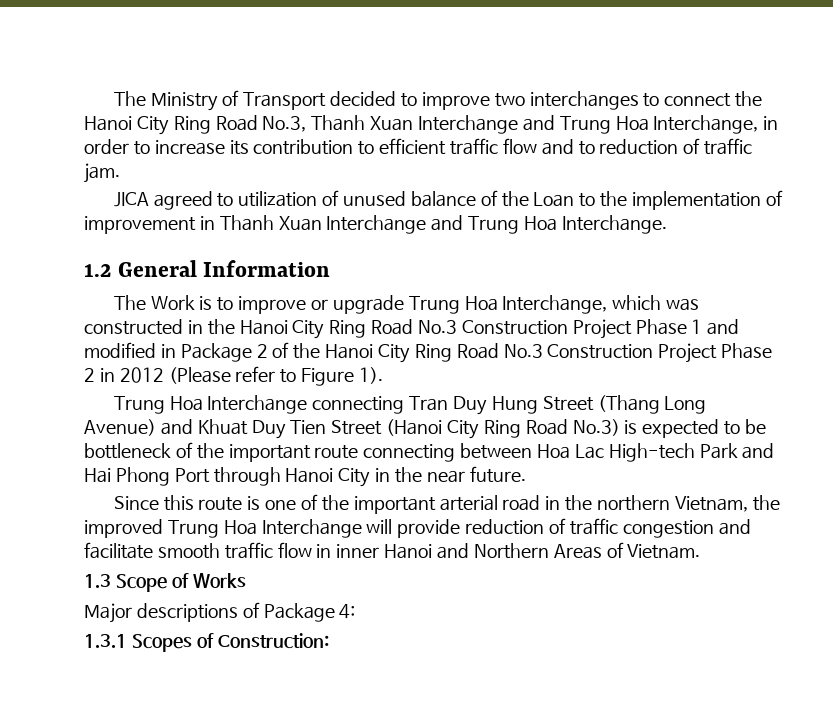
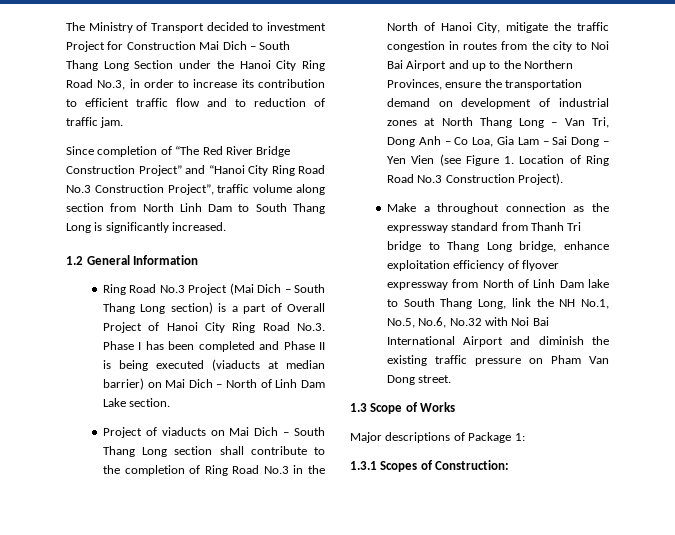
[421,91,732,110] improve two interchanges to connect -> [267,22,326,31] [66,41,291,52] [66,60,212,71] investment Project for Construction Mai Dich – South Thang Long Section under
[311,115,759,134] Thanh Xuan Interchange and Trung Hoa Interchange, -> (126, 85) none
[113,190,783,210] [84,215,667,234] [84,260,331,277] [113,295,700,314] [84,319,740,339] [84,342,773,363] [84,366,384,386] [113,395,707,415] [84,419,767,439] [84,442,775,462] [84,466,526,487] [113,494,780,514] [84,518,751,538] [84,542,701,559] JICA agreed to utilization of unused balance of the Loan to the implementation of improvement in Thanh Xuan Interchange and Trung Hoa Interchange. // 1.2 General Information // The Work is to improve or upgrade Trung Hoa Interchange, which was constructed in the Hanoi City Ring Road No.3 Construction Project Phase 1 and modified in Package 2 of the Hanoi City Ring Road No.3 Construction Project Phase 2 in 2012 (Please refer to Figure 1). // Trung Hoa Interchange connecting Tran Duy Hung Street (Thang Long Avenue) and Khuat Duy Tien Street (Hanoi City Ring Road No.3) is expected to be bottleneck of the important route connecting between Hoa Lac High-tech Park and Hai Phong Port through Hanoi City in the near future. // Since this route is one of the important arterial road in the northern Vietnam, the improved Trung Hoa Interchange will provide reduction of traffic congestion and facilitate smooth traffic flow in inner Hanoi and Northern Areas of Vietnam. -> [66,146,291,157] [66,165,325,176] [66,184,325,195] [66,203,325,214] [66,222,227,233] [66,255,199,265] [102,283,325,295] [102,302,325,314] [102,322,325,333] [102,341,325,352] [102,359,325,371] [102,378,325,390] [102,398,171,407] [102,427,325,438] [102,446,325,457] [102,465,325,476] [386,22,609,33] [386,41,609,52] [386,60,574,71] [386,79,583,90] [386,98,609,109] [386,117,609,128] [386,136,609,147] [386,154,609,166] [386,173,564,185] [386,203,609,214] [386,222,582,233] [386,241,609,252] [386,260,560,271] [386,279,609,290] [386,298,609,309] [386,317,549,328] [386,336,609,347] [386,355,609,366] [386,375,452,385] Since completion of “The Red River Bridge Construction Project” and “Hanoi City Ring Road No.3 Construction Project”, traffic volume along section from North Linh Dam to South Thang Long is significantly increased. // 1.2 General Information // Ring Road No.3 Project (Mai Dich – South Thang Long section) is a part of Overall Project of Hanoi City Ring Road No.3. Phase I has been completed and Phase II is being executed (viaducts at median barrier) on Mai Dich – North of Linh Dam Lake section. // Project of viaducts on Mai Dich – South Thang Long section shall contribute to the completion of Ring Road No.3 in the North of Hanoi City, mitigate the traffic congestion in routes from the city to Noi Bai Airport and up to the Northern Provinces, ensure the transportation demand on development of industrial zones at North Thang Long – Van Tri, Dong Anh – Co Loa, Gia Lam – Sai Dong – Yen Vien (see Figure 1. Location of Ring Road No.3 Construction Project). // Make a throughout connection as the expressway standard from Thanh Tri bridge to Thang Long bridge, enhance exploitation efficiency of flyover expressway from North of Linh Dam lake to South Thang Long, link the NH No.1, No.5, No.6, No.32 with Noi Bai International Airport and diminish the existing traffic pressure on Pham Van Dong street.
[339,604,356,619] 4: -> [514,433,525,441] 1:

